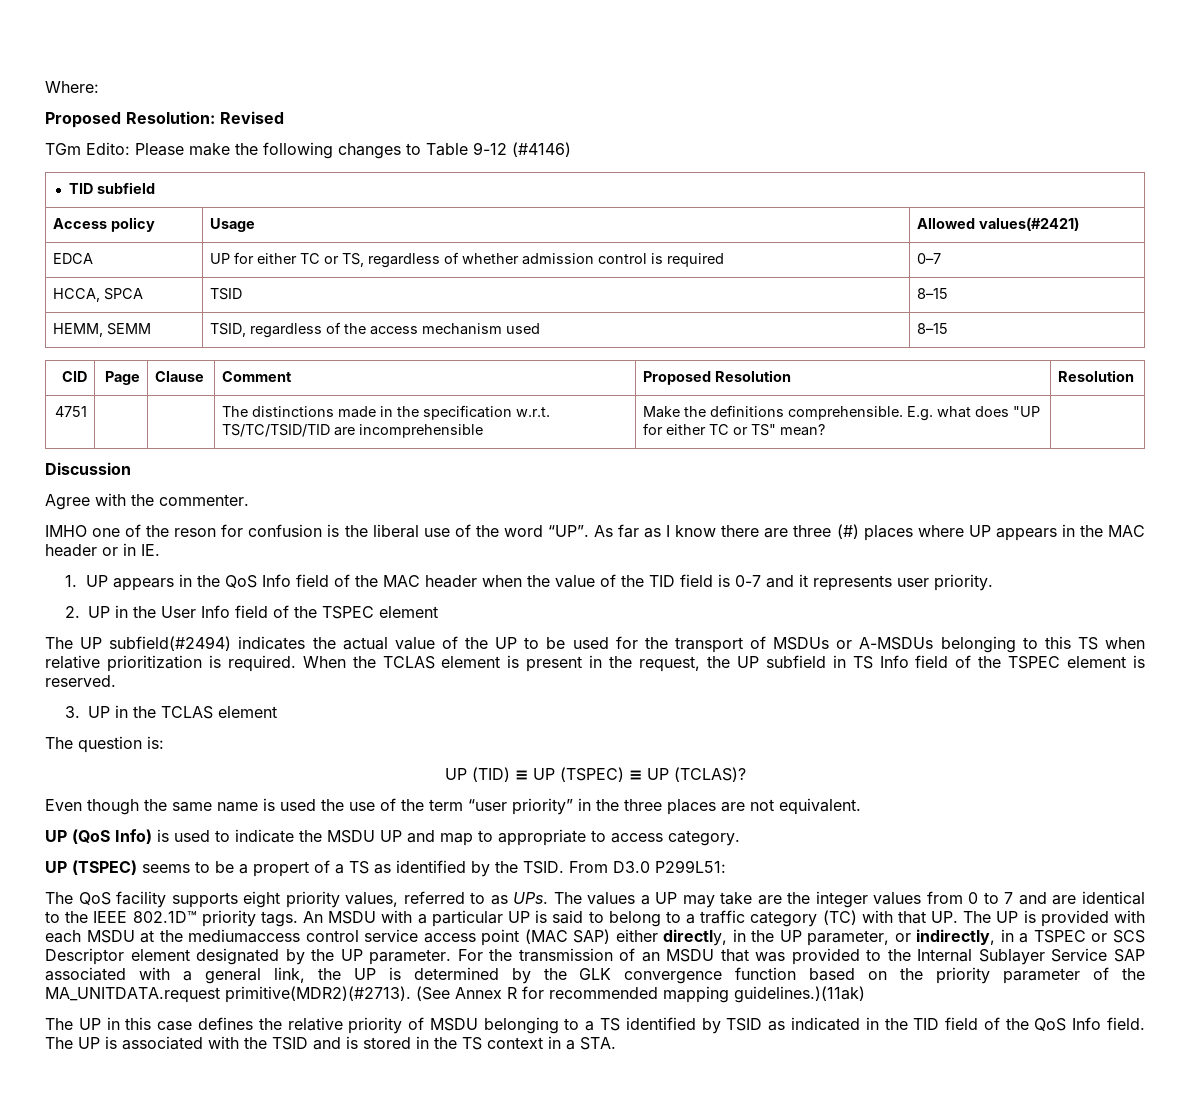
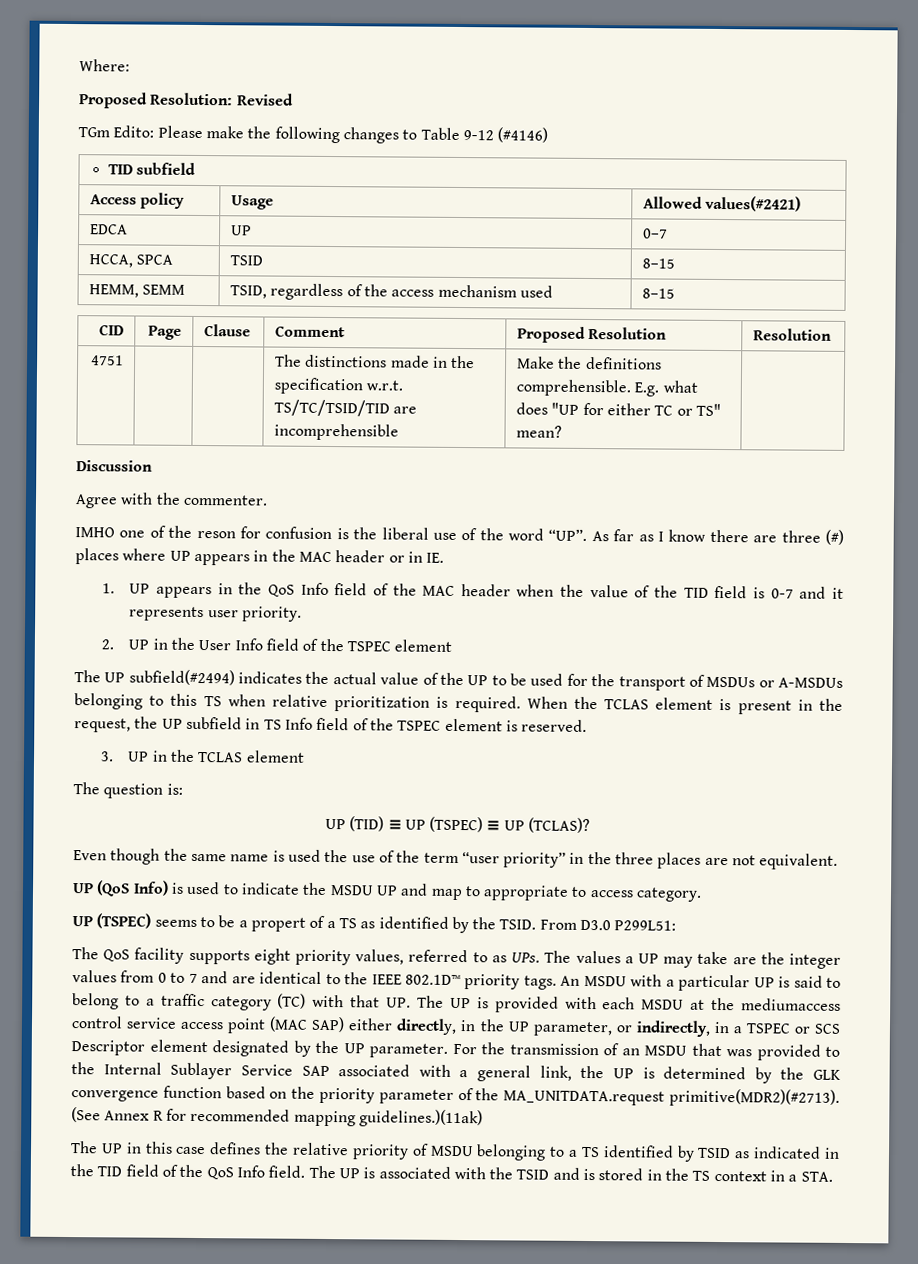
[234,252,725,268] for either TC or TS, regardless of whether admission control is required -> (253, 230) none

